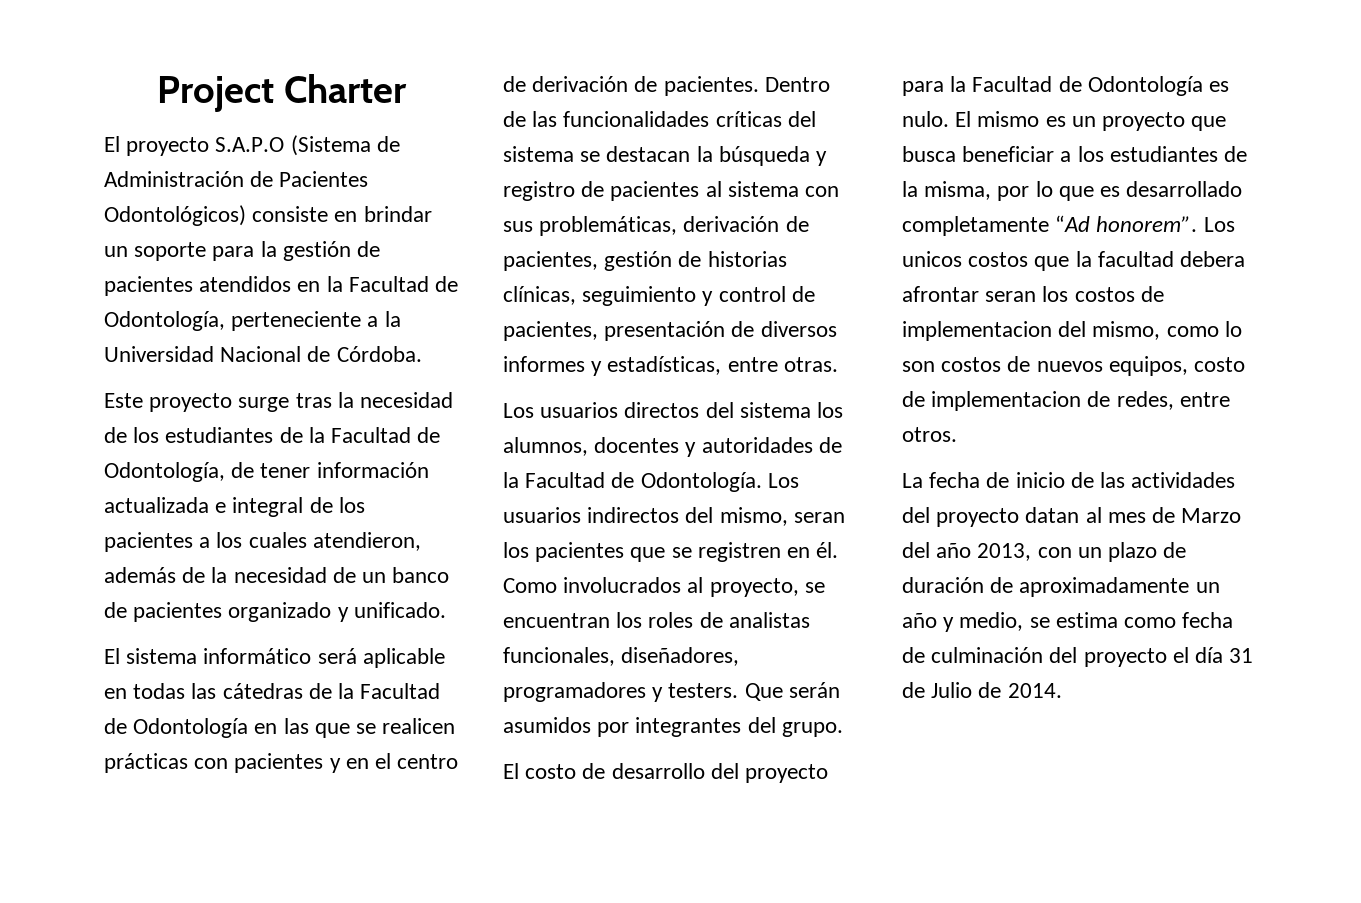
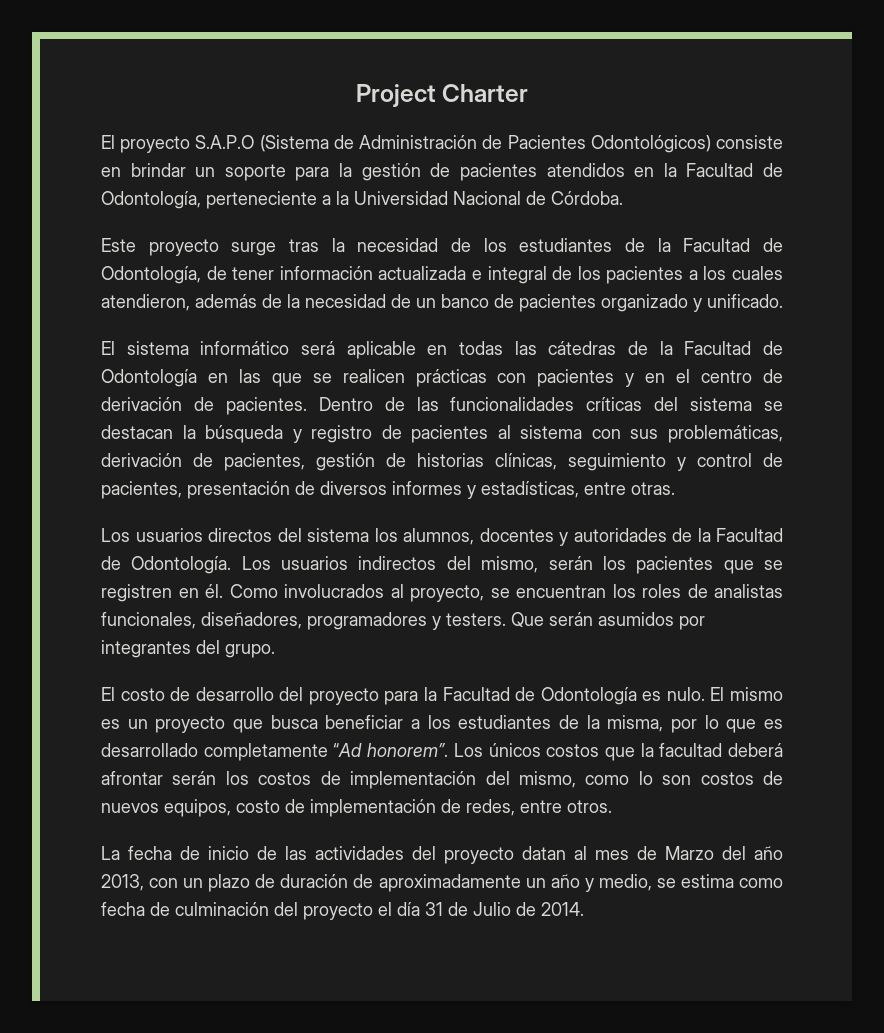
[793,512,845,523] seran -> [548,556,593,570] serán
[902,251,962,267] unicos -> [488,743,541,757] únicos
[1180,251,1246,267] [902,286,1037,302] debera afrontar seran -> [728,743,783,757] [101,771,217,785] deberá afrontar serán
[902,321,1052,341] implementacion -> [350,771,477,789] implementación
[931,391,1082,411] implementacion -> [310,799,436,817] implementación

